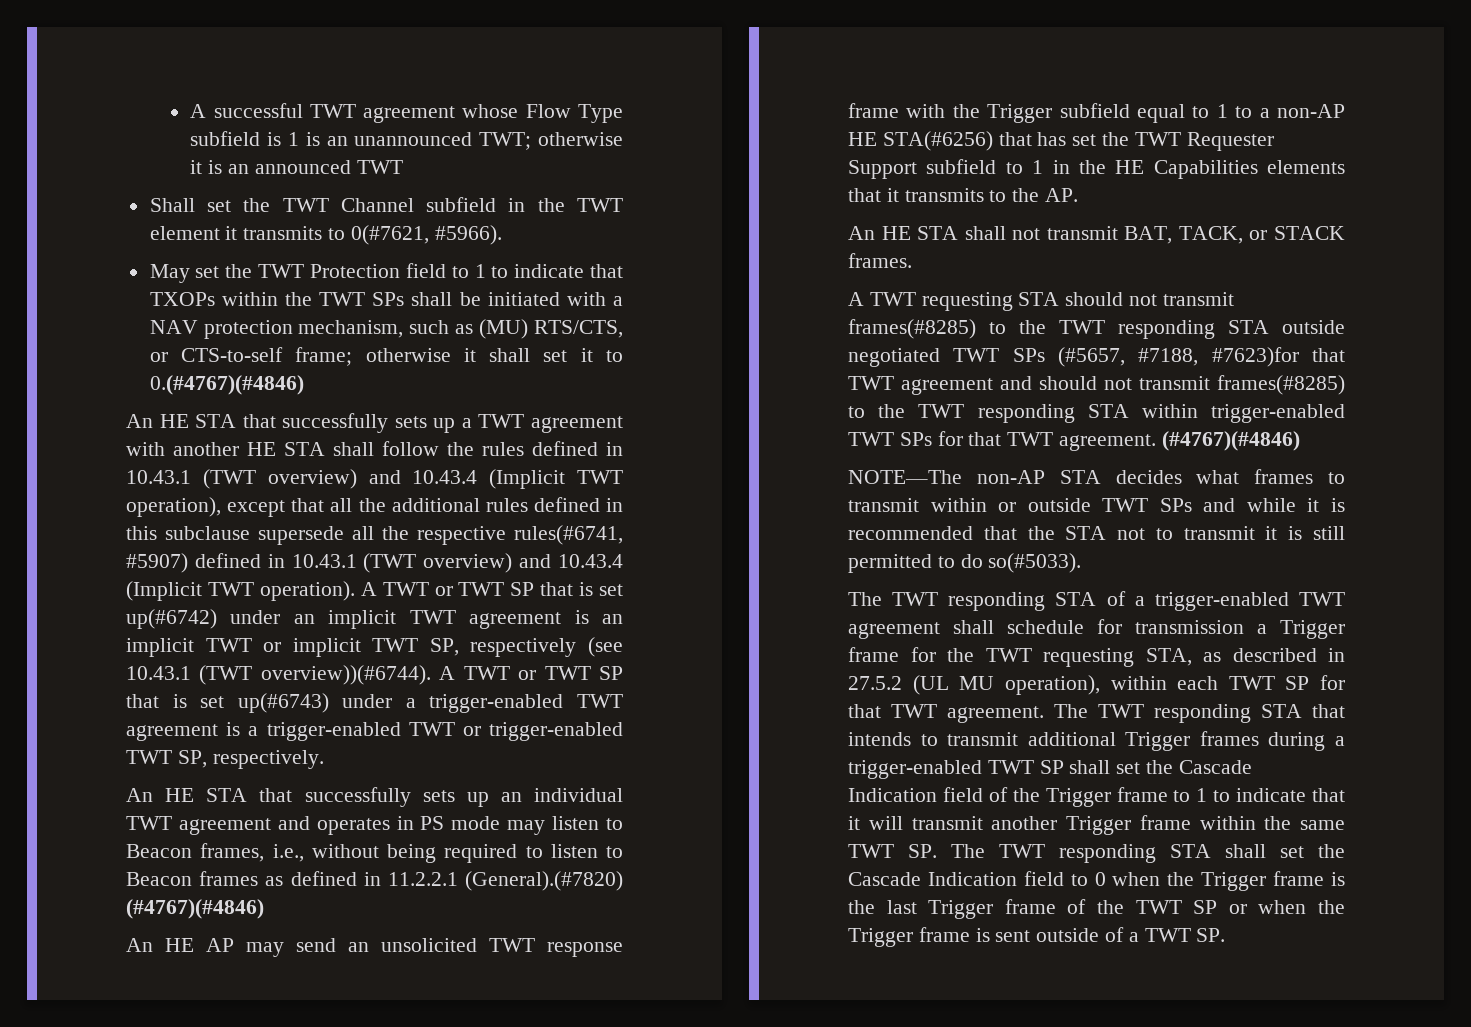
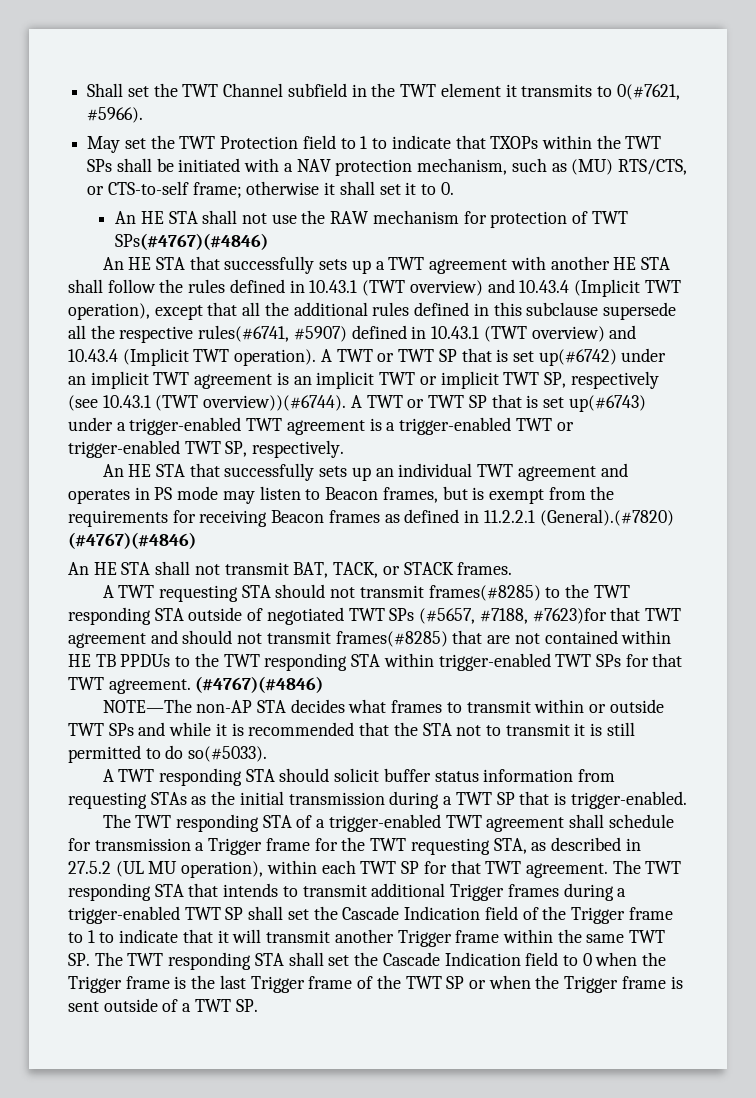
[190,103,623,123] [190,131,623,150] [190,160,403,174] A successful TWT agreement whose Flow Type subfield is 1 is an unannounced TWT; otherwise it is an announced TWT // -> (87, 90) none
[149,375,304,395] 0.(#4767)(#4846) -> [440,182,454,195] [115,210,628,228] [115,233,269,250] 0. // An HE STA shall not use the RAW mechanism for protection of TWT SPs(#4767)(#4846)
[272,844,623,863] i.e., without being required to listen to -> [442,486,615,504] [68,510,268,527] but is exempt from the requirements for receiving
[126,938,623,957] [848,103,1345,123] [848,131,1274,151] [848,159,1345,179] [848,188,1079,202] // An HE AP may send an unsolicited TWT response frame with the Trigger subfield equal to 1 to a non-AP HE STA(#6256) that has set the TWT Requester Support subfield to 1 in the HE Capabilities elements that it transmits to the AP. -> (196, 540) none
(1345, 327) none -> [247,608,264,621] of
(1345, 385) none -> [452,630,672,644] [68,654,171,667] that are not contained within HE TB PPDUs
(1082, 563) none -> [102,768,616,786] [68,791,687,809] // A TWT responding STA should solicit buffer status information from requesting STAs as the initial transmission during a TWT SP that is trigger-enabled.

